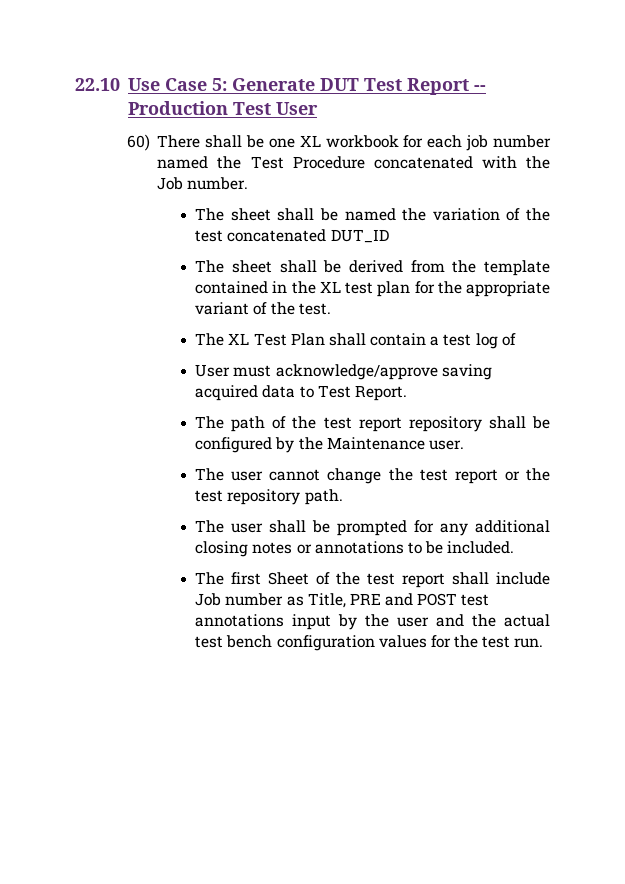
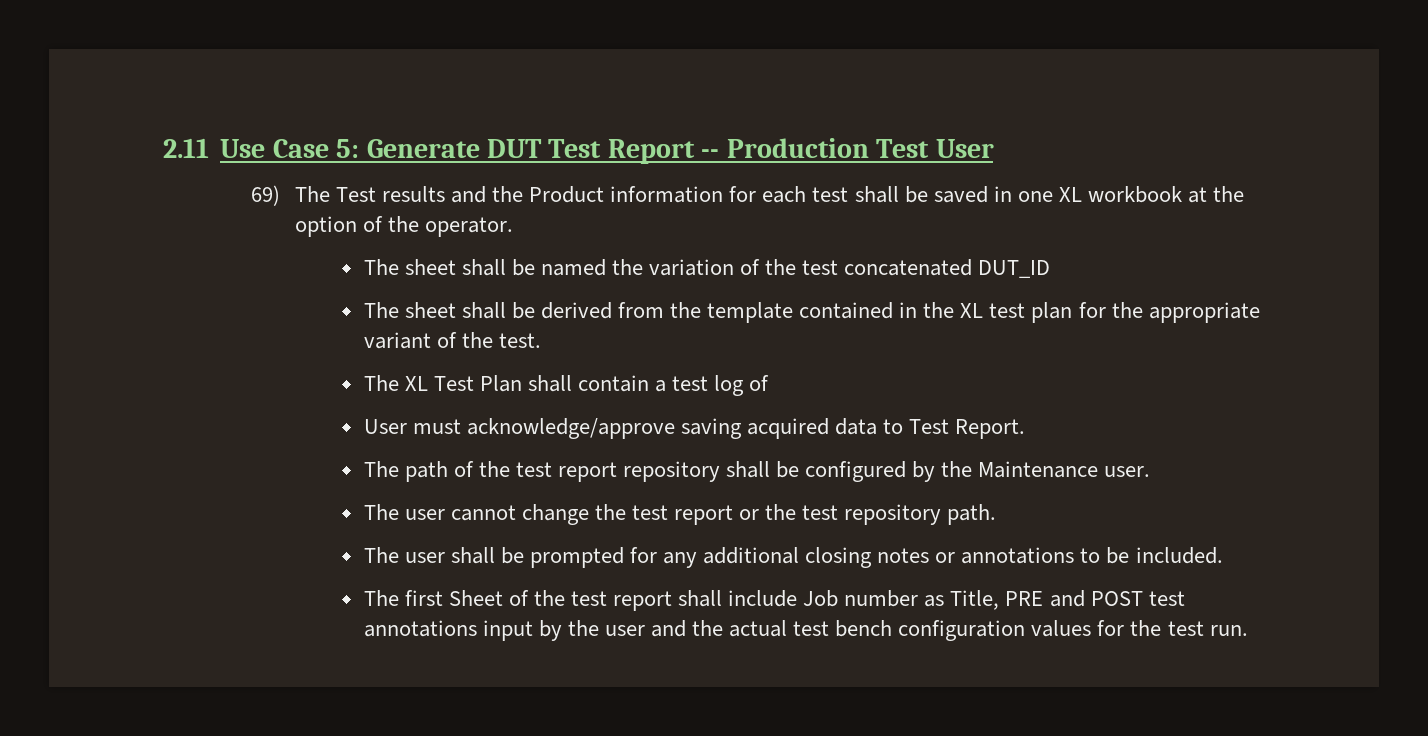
[75,78,120,91] 22.10 -> [163,138,209,158] 2.11
[126,134,551,151] [157,156,550,169] [157,177,249,190] 60) There shall be one XL workbook for each job number named the Test Procedure concatenated with the Job number. -> [250,185,1245,206] [294,216,514,237] 69) The Test results and the Product information for each test shall be saved in one XL workbook at the option of the operator.

